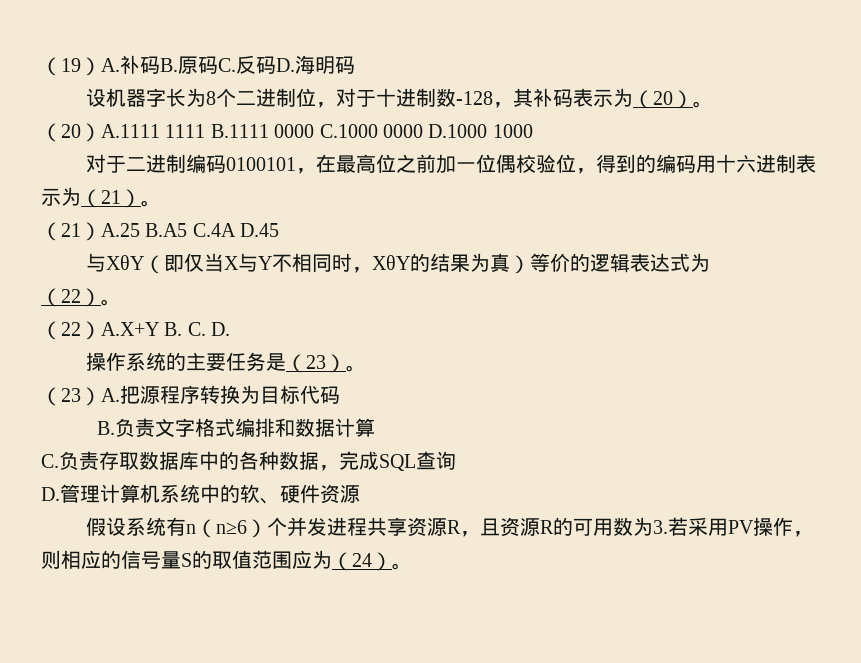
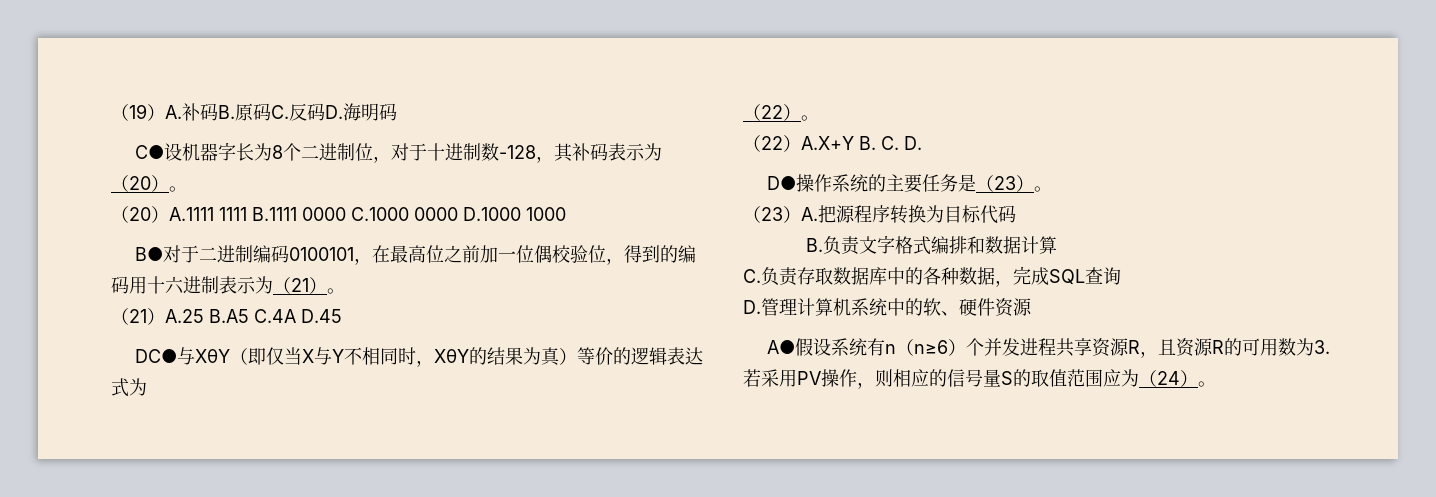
(355, 65) none -> [134,145,164,159] C●
(533, 131) none -> [134,247,163,261] B●
(280, 230) none -> [134,349,177,363] DC●
(231, 329) none -> [766,176,796,190] D●
(360, 494) none -> [766,340,795,354] A●

